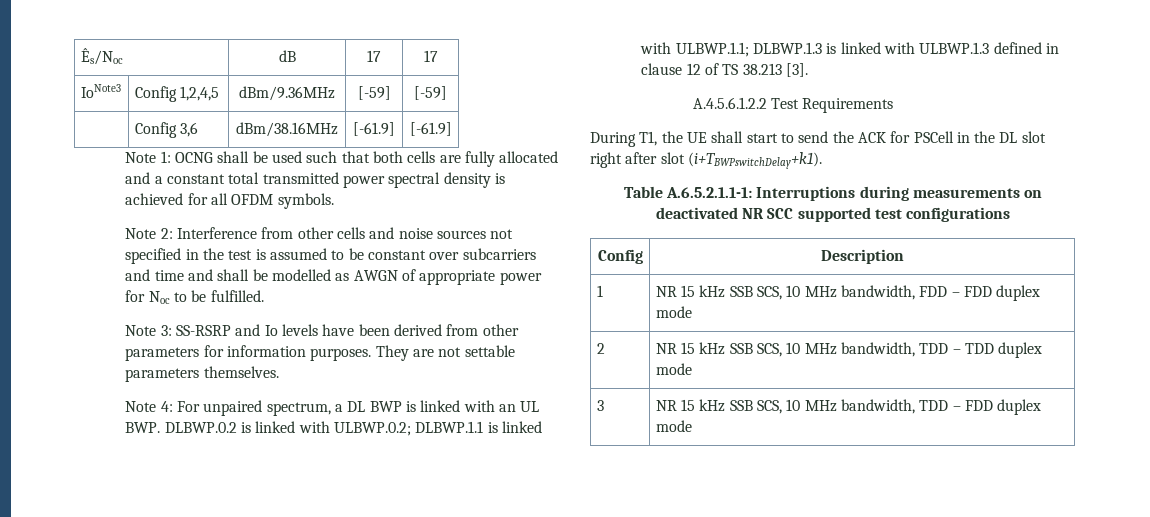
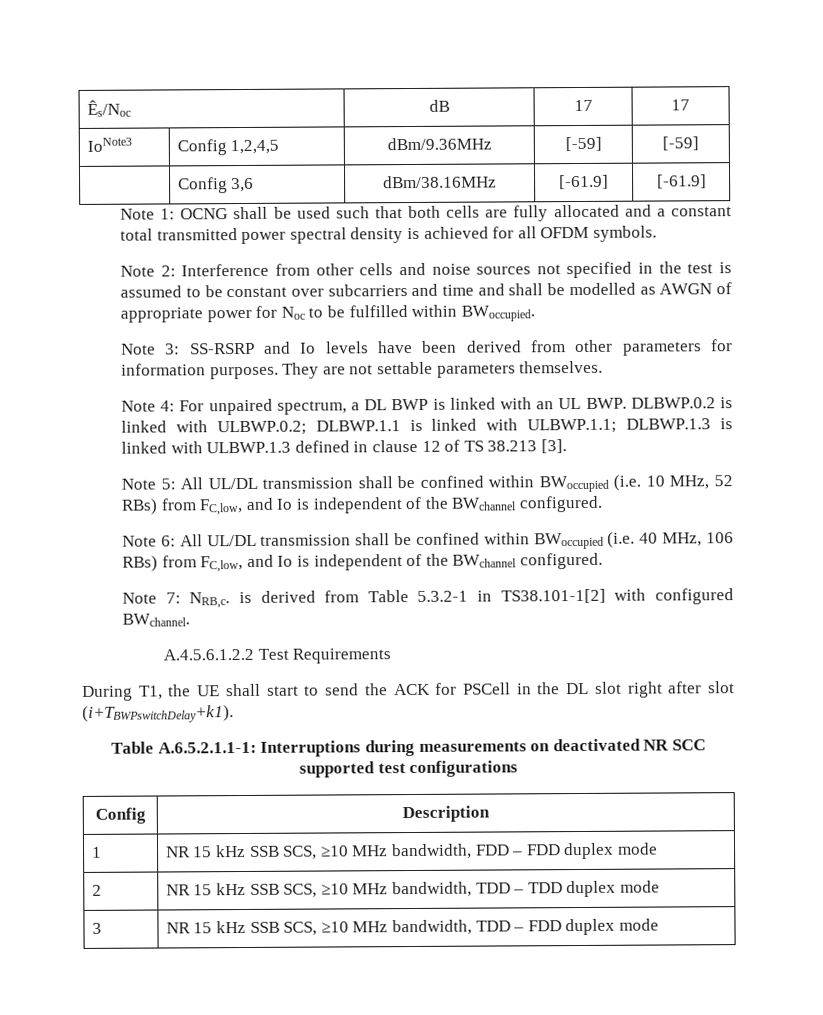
[210,290,264,302] fulfilled. -> [348,304,535,322] fulfilled within BWoccupied.
(808, 70) none -> [121,474,733,493] [121,495,603,516] [122,531,734,550] [122,552,603,573] [122,588,734,609] [122,613,191,627] // Note 5: All UL/DL transmission shall be confined within BWoccupied (i.e. 10 MHz, 52 RBs) from FC,low, and Io is independent of the BWchannel configured. // Note 6: All UL/DL transmission shall be confined within BWoccupied (i.e. 40 MHz, 106 RBs) from FC,low, and Io is independent of the BWchannel configured. // Note 7: NRB,c. is derived from Table 5.3.2-1 in TS38.101-1[2] with configured BWchannel.
[786,285,801,297] 10 -> [320,845,349,857] ≥10
[786,342,801,354] 10 -> [320,883,349,895] ≥10
[786,399,801,411] 10 -> [320,921,349,933] ≥10

